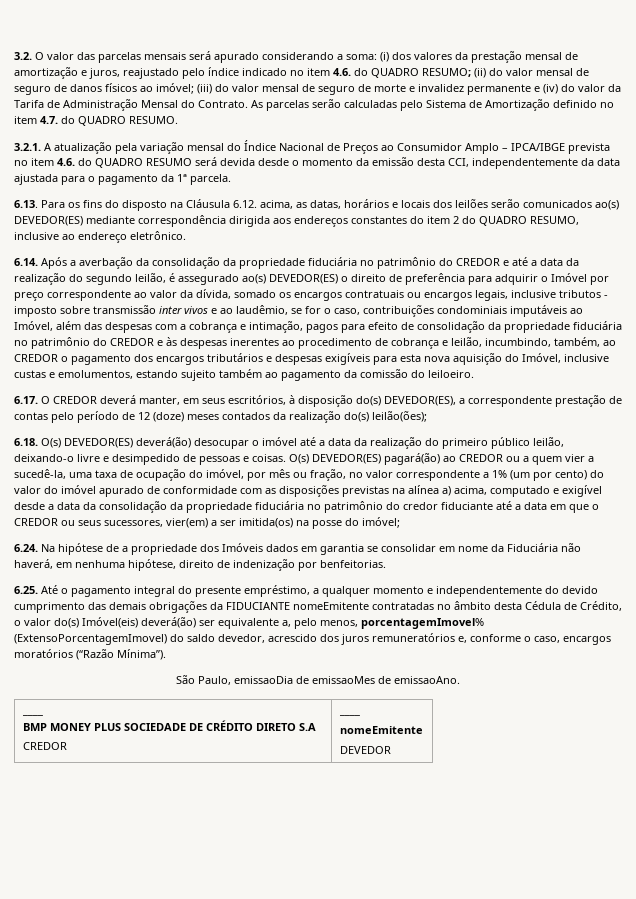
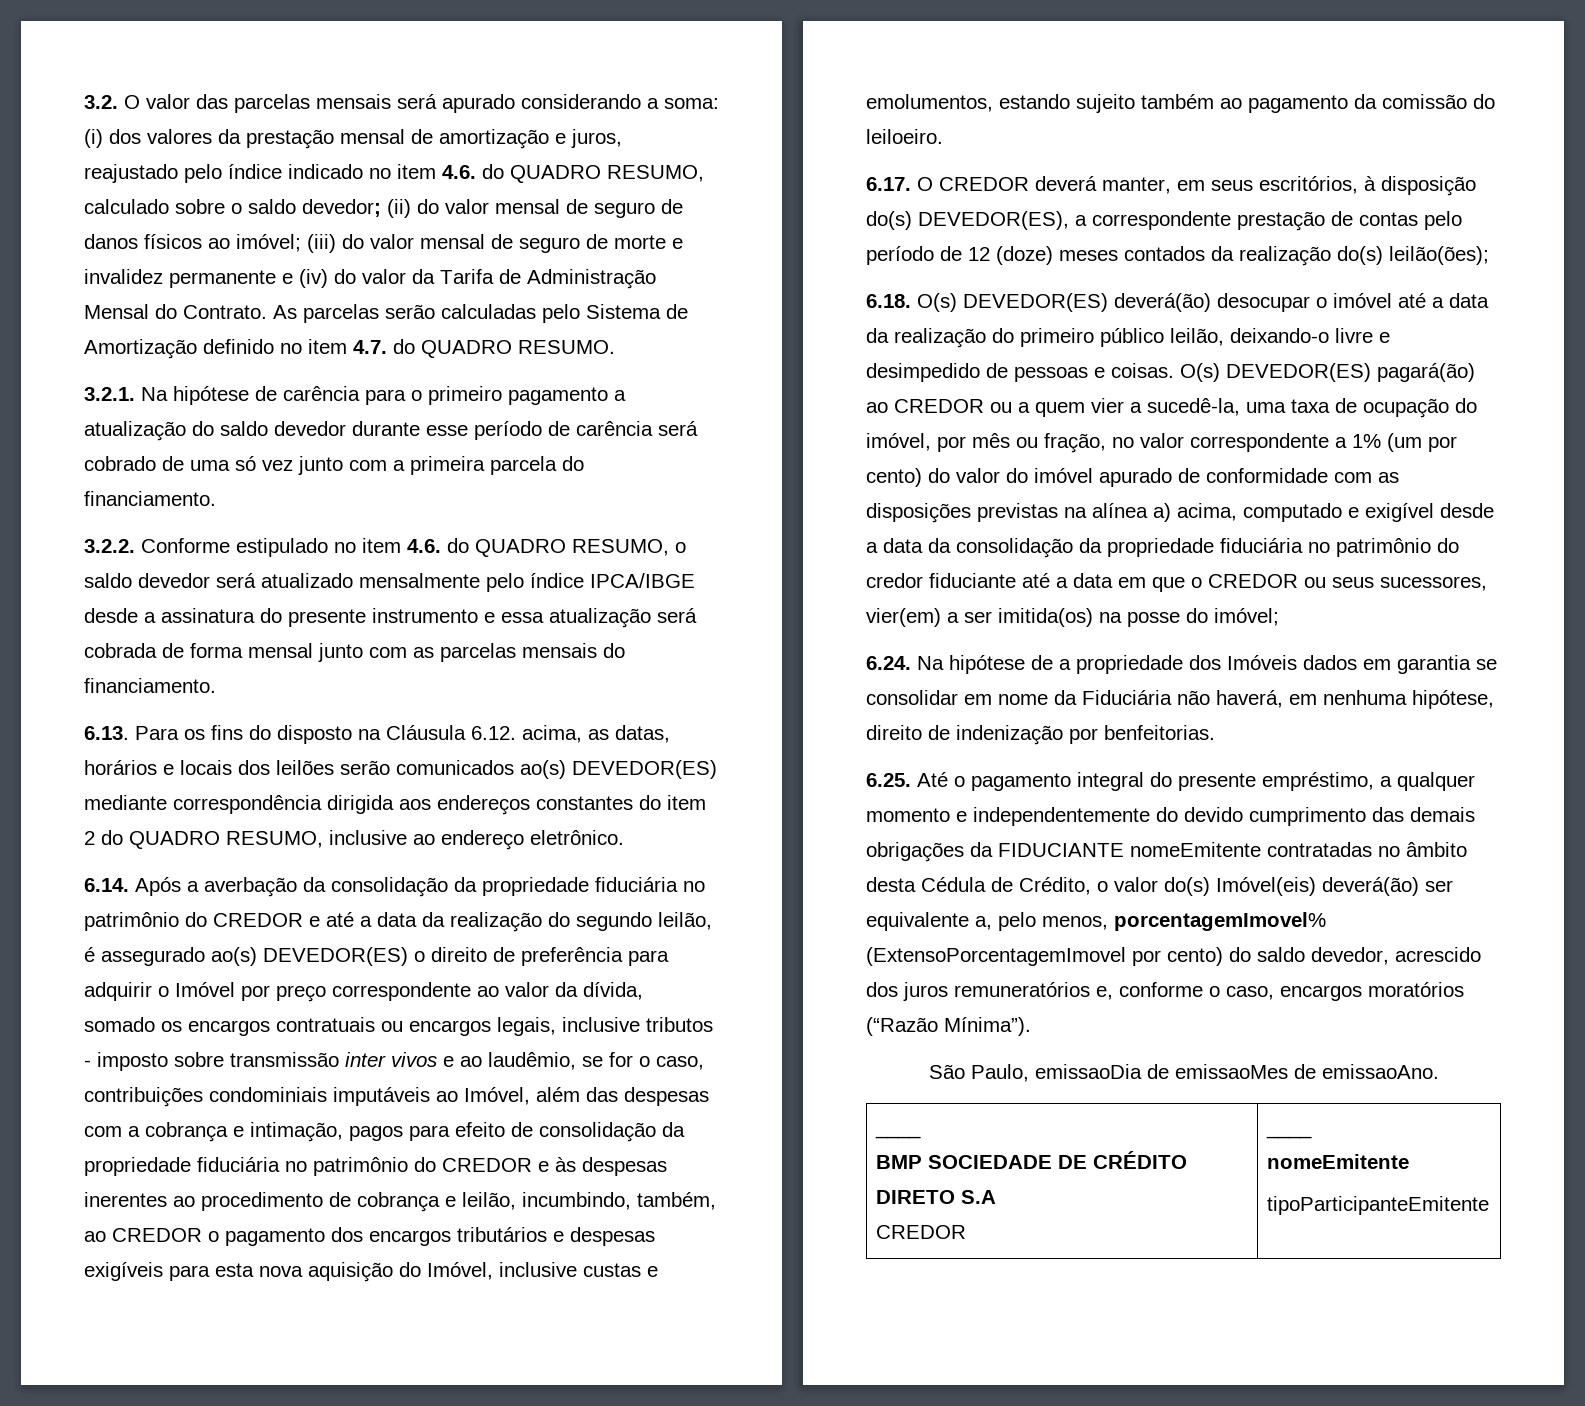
[422,68,471,77] RESUMO; -> [607,165,704,182] [84,199,381,217] RESUMO, calculado sobre o saldo devedor;
[44,140,610,154] [14,157,620,169] [14,174,231,185] A atualização pela variação mensal do Índice Nacional de Preços ao Consumidor Amplo – IPCA/IBGE prevista no item 4.6. do QUADRO RESUMO será devida desde o momento da emissão desta CCI, independentemente da data ajustada para o pagamento da 1ª parcela. -> [141,386,626,405] [84,421,698,441] [84,456,584,475] [84,491,216,506] [84,538,686,557] [84,573,695,592] [84,608,697,628] [84,643,625,662] [84,678,216,693] Na hipótese de carência para o primeiro pagamento a atualização do saldo devedor durante esse período de carência será cobrado de uma só vez junto com a primeira parcela do financiamento. // 3.2.2. Conforme estipulado no item 4.6. do QUADRO RESUMO, o saldo devedor será atualizado mensalmente pelo índice IPCA/IBGE desde a assinatura do presente instrumento e essa atualização será cobrada de forma mensal junto com as parcelas mensais do financiamento.
[14,634,167,645] (ExtensoPorcentagemImovel) -> [866,947,1223,966] (ExtensoPorcentagemImovel por cento)
[49,723,121,731] MONEY PLUS -> (922, 1162) none
[339,746,391,754] DEVEDOR -> [1266,1196,1489,1215] tipoParticipanteEmitente

